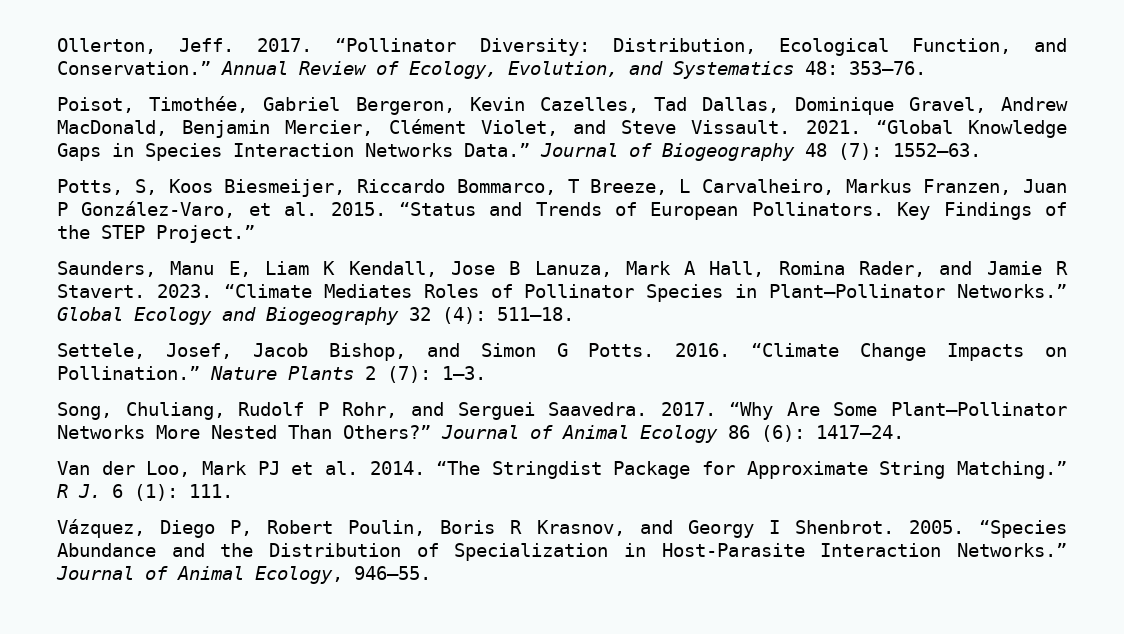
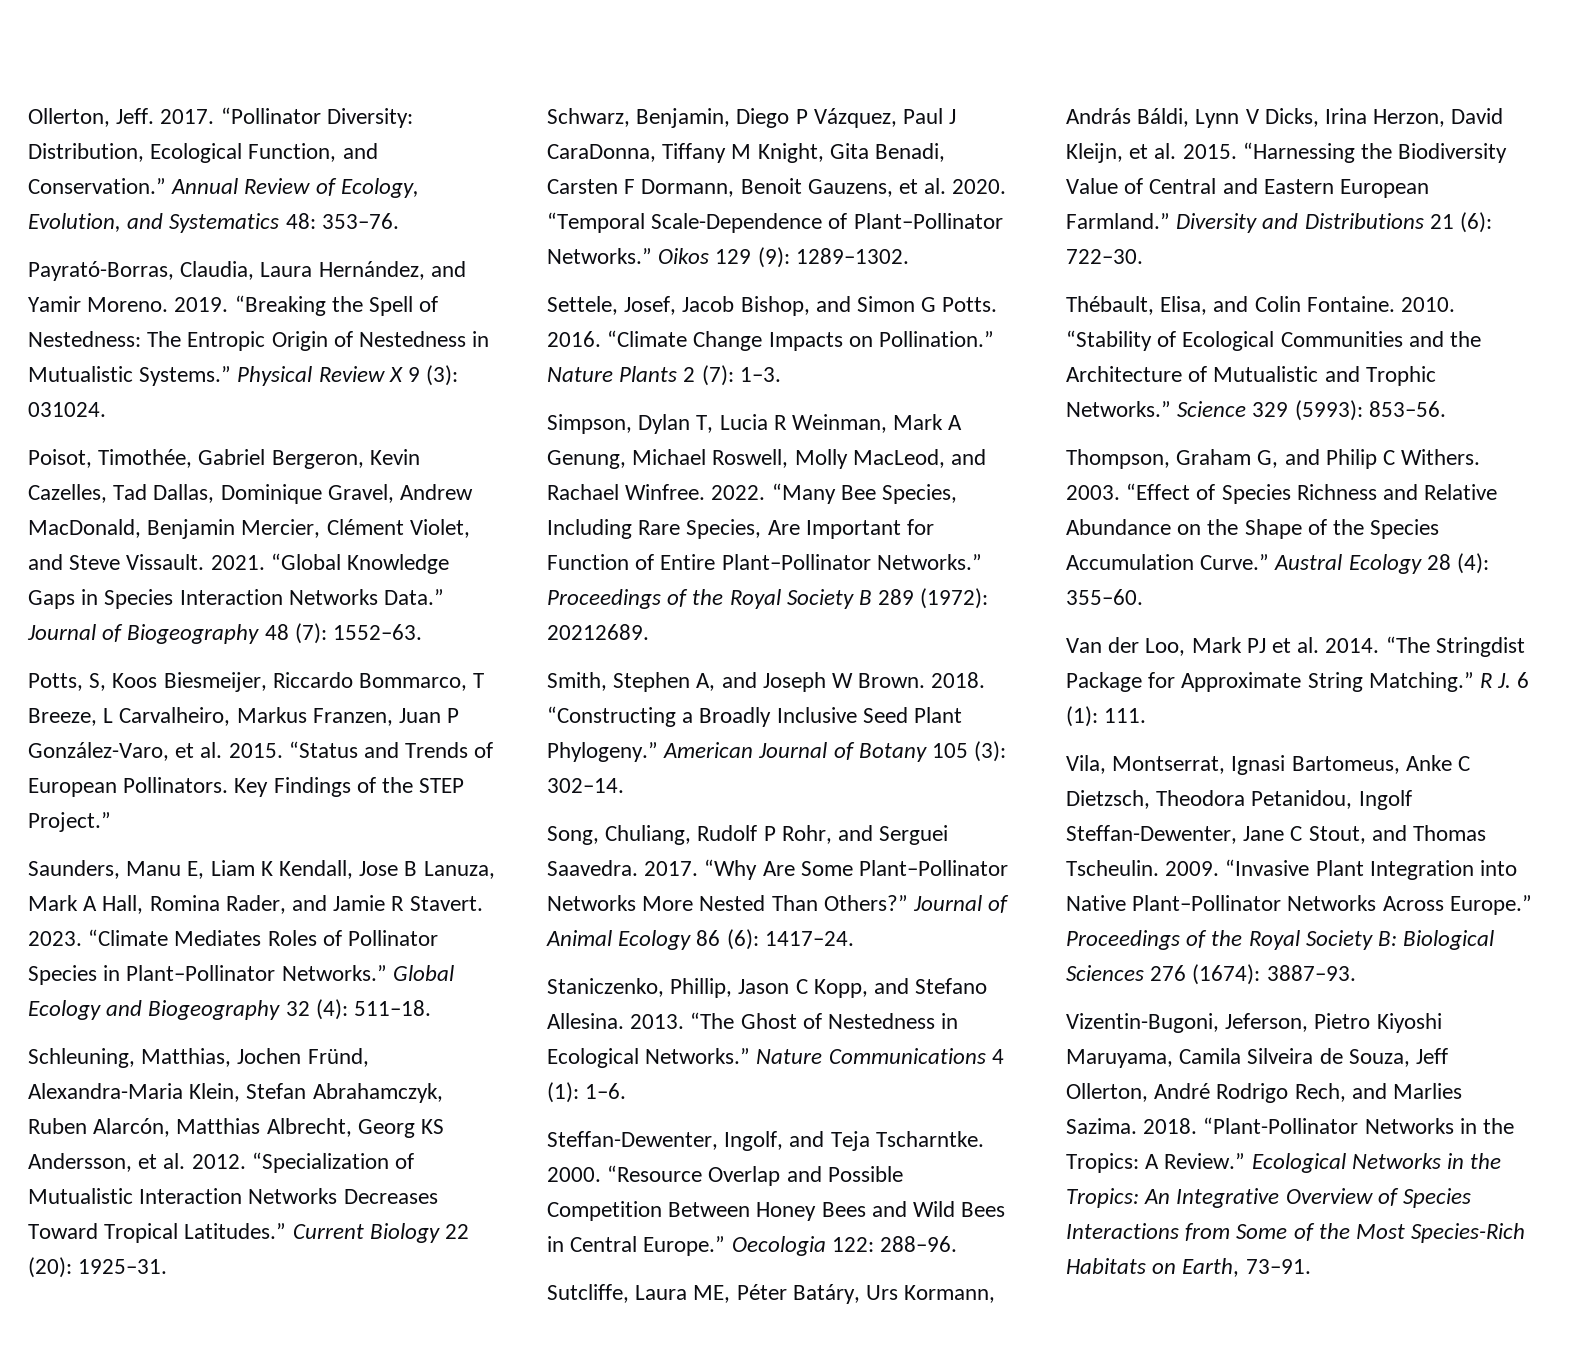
(926, 68) none -> [28,261,466,281] [28,295,439,316] [28,331,490,351] [28,365,459,386] [28,402,106,417] // Payrató-Borras, Claudia, Laura Hernández, and Yamir Moreno. 2019. “Breaking the Spell of Nestedness: The Entropic Origin of Nestedness in Mutualistic Systems.” Physical Review X 9 (3): 031024.
(574, 314) none -> [28,1048,369,1068] [28,1083,443,1103] [28,1118,445,1138] [28,1152,415,1173] [28,1188,438,1204] [28,1223,470,1243] [28,1257,168,1278] [547,108,957,128] [547,143,946,163] [547,178,1007,197] [547,212,1003,233] [547,247,909,268] // Schleuning, Matthias, Jochen Fründ, Alexandra-Maria Klein, Stefan Abrahamczyk, Ruben Alarcón, Matthias Albrecht, Georg KS Andersson, et al. 2012. “Specialization of Mutualistic Interaction Networks Decreases Toward Tropical Latitudes.” Current Biology 22 (20): 1925–31. // Schwarz, Benjamin, Diego P Vázquez, Paul J CaraDonna, Tiffany M Knight, Gita Benadi, Carsten F Dormann, Benoit Gauzens, et al. 2020. “Temporal Scale-Dependence of Plant–Pollinator Networks.” Oikos 129 (9): 1289–1302.
(486, 373) none -> [547,414,963,434] [547,449,987,469] [547,483,958,504] [547,519,935,539] [547,554,982,570] [547,588,989,609] [547,624,649,640] [547,672,986,692] [547,706,963,727] [547,741,1007,762] [547,778,624,793] // Simpson, Dylan T, Lucia R Weinman, Mark A Genung, Michael Roswell, Molly MacLeod, and Rachael Winfree. 2022. “Many Bee Species, Including Rare Species, Are Important for Function of Entire Plant–Pollinator Networks.” Proceedings of the Royal Society B 289 (1972): 20212689. // Smith, Stephen A, and Joseph W Brown. 2018. “Constructing a Broadly Inclusive Seed Plant Phylogeny.” American Journal of Botany 105 (3): 302–14.
(904, 432) none -> [547,978,988,998] [547,1012,959,1029] [547,1048,1004,1068] [547,1082,627,1103] [547,1131,984,1151] [547,1165,903,1186] [547,1201,1006,1221] [547,1236,958,1256] [547,1284,996,1304] [1066,108,1504,128] [1066,142,1508,163] [1066,178,1430,198] [1066,212,1493,233] [1066,249,1143,264] [1066,296,1456,315] [1066,330,1482,351] [1066,366,1436,386] [1066,400,1446,421] [1066,449,1481,469] [1066,483,1498,504] [1066,519,1440,539] [1066,553,1490,574] [1066,589,1143,605] // Staniczenko, Phillip, Jason C Kopp, and Stefano Allesina. 2013. “The Ghost of Nestedness in Ecological Networks.” Nature Communications 4 (1): 1–6. // Steffan-Dewenter, Ingolf, and Teja Tscharntke. 2000. “Resource Overlap and Possible Competition Between Honey Bees and Wild Bees in Central Europe.” Oecologia 122: 288–96. // Sutcliffe, Laura ME, Péter Batáry, Urs Kormann, András Báldi, Lynn V Dicks, Irina Herzon, David Kleijn, et al. 2015. “Harnessing the Biodiversity Value of Central and Eastern European Farmland.” Diversity and Distributions 21 (6): 722–30. // Thébault, Elisa, and Colin Fontaine. 2010. “Stability of Ecological Communities and the Architecture of Mutualistic and Trophic Networks.” Science 329 (5993): 853–56. // Thompson, Graham G, and Philip C Withers. 2003. “Effect of Species Richness and Relative Abundance on the Shape of the Species Accumulation Curve.” Austral Ecology 28 (4): 355–60.
[57,519,1068,538] [57,543,1067,561] [56,566,431,584] Vázquez, Diego P, Robert Poulin, Boris R Krasnov, and Georgy I Shenbrot. 2005. “Species Abundance and the Distribution of Specialization in Host-Parasite Interaction Networks.” Journal of Animal Ecology, 946–55. -> [1066,755,1471,775] [1066,790,1412,810] [1066,825,1487,844] [1066,859,1518,880] [1066,895,1532,915] [1066,930,1495,950] [1066,964,1356,985] [1066,1013,1442,1033] [1066,1048,1449,1068] [1066,1083,1463,1103] [1066,1117,1515,1134] [1066,1153,1502,1173] [1066,1188,1472,1208] [1066,1223,1526,1243] [1066,1258,1311,1277] Vila, Montserrat, Ignasi Bartomeus, Anke C Dietzsch, Theodora Petanidou, Ingolf Steffan-Dewenter, Jane C Stout, and Thomas Tscheulin. 2009. “Invasive Plant Integration into Native Plant–Pollinator Networks Across Europe.” Proceedings of the Royal Society B: Biological Sciences 276 (1674): 3887–93. // Vizentin-Bugoni, Jeferson, Pietro Kiyoshi Maruyama, Camila Silveira de Souza, Jeff Ollerton, André Rodrigo Rech, and Marlies Sazima. 2018. “Plant-Pollinator Networks in the Tropics: A Review.” Ecological Networks in the Tropics: An Integrative Overview of Species Interactions from Some of the Most Species-Rich Habitats on Earth, 73–91.

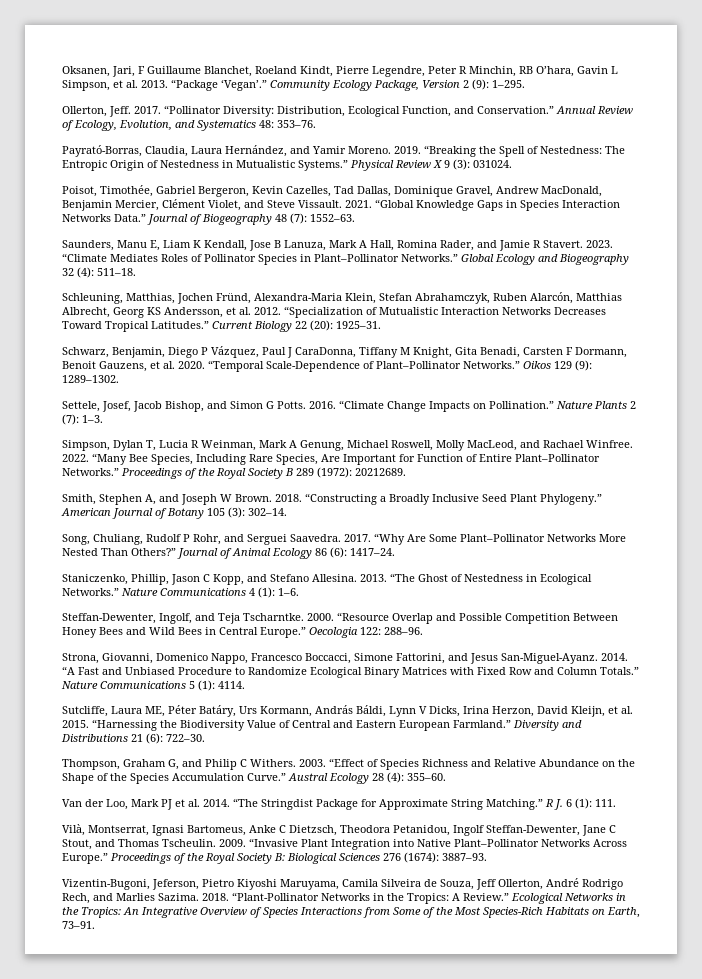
(28, 117) none -> [62,66,618,77] [62,79,525,91] Oksanen, Jari, F Guillaume Blanchet, Roeland Kindt, Pierre Legendre, Peter R Minchin, RB O’hara, Gavin L Simpson, et al. 2013. “Package ‘Vegan’.” Community Ecology Package, Version 2 (9): 1–295. //
[28,672,485,692] [28,707,460,726] [28,741,494,761] [28,777,465,797] [28,812,111,832] // Potts, S, Koos Biesmeijer, Riccardo Bommarco, T Breeze, L Carvalheiro, Markus Franzen, Juan P González-Varo, et al. 2015. “Status and Trends of European Pollinators. Key Findings of the STEP Project.” -> (355, 218) none
(958, 1244) none -> [62,653,628,664] [62,666,639,678] [61,680,245,691] // Strona, Giovanni, Domenico Nappo, Francesco Boccacci, Simone Fattorini, and Jesus San-Miguel-Ayanz. 2014. “A Fast and Unbiased Procedure to Randomize Ecological Binary Matrices with Fixed Row and Column Totals.” Nature Communications 5 (1): 4114.
[1066,296,1456,315] [1066,330,1482,351] [1066,366,1436,386] [1066,400,1446,421] // Thébault, Elisa, and Colin Fontaine. 2010. “Stability of Ecological Communities and the Architecture of Mutualistic and Trophic Networks.” Science 329 (5993): 853–56. -> (205, 738) none
[1066,755,1106,774] Vila, -> [62,824,85,836] Vilà,

